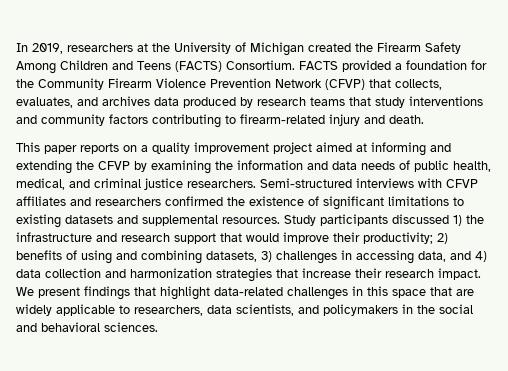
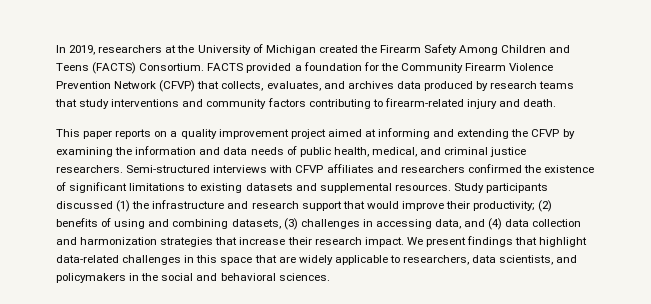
[453,215,462,226] 1) -> [116,200,131,212] (1)
[437,233,448,244] 2) -> [538,200,553,212] (2)
[261,251,272,262] 3) -> [283,218,298,230] (3)
[475,251,487,262] 4) -> [488,218,503,230] (4)

